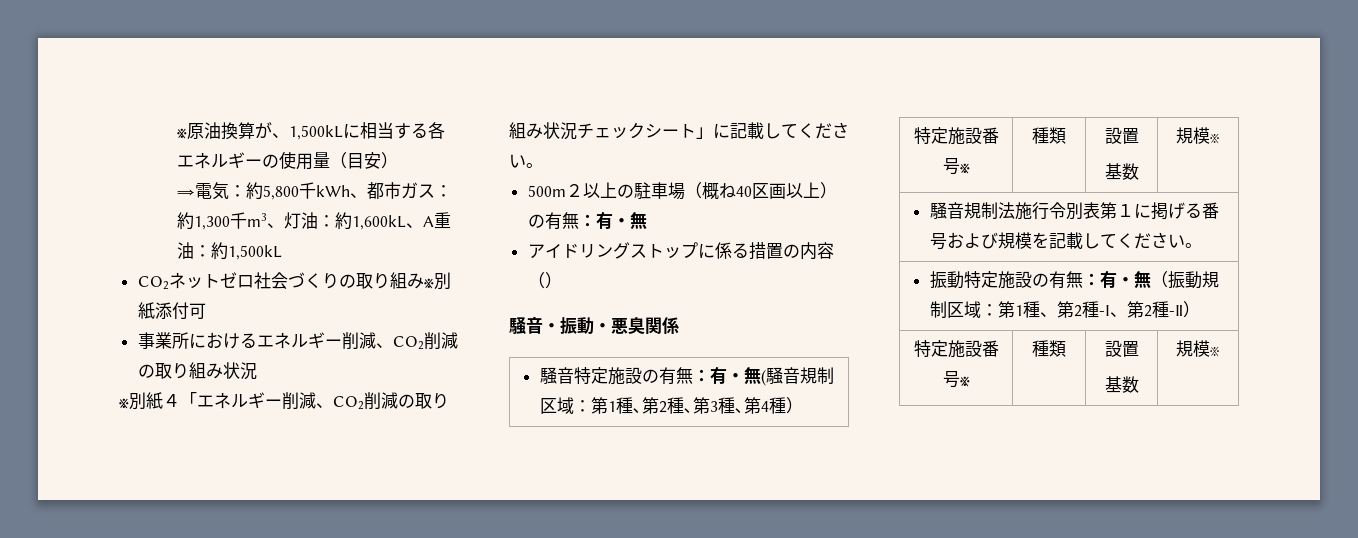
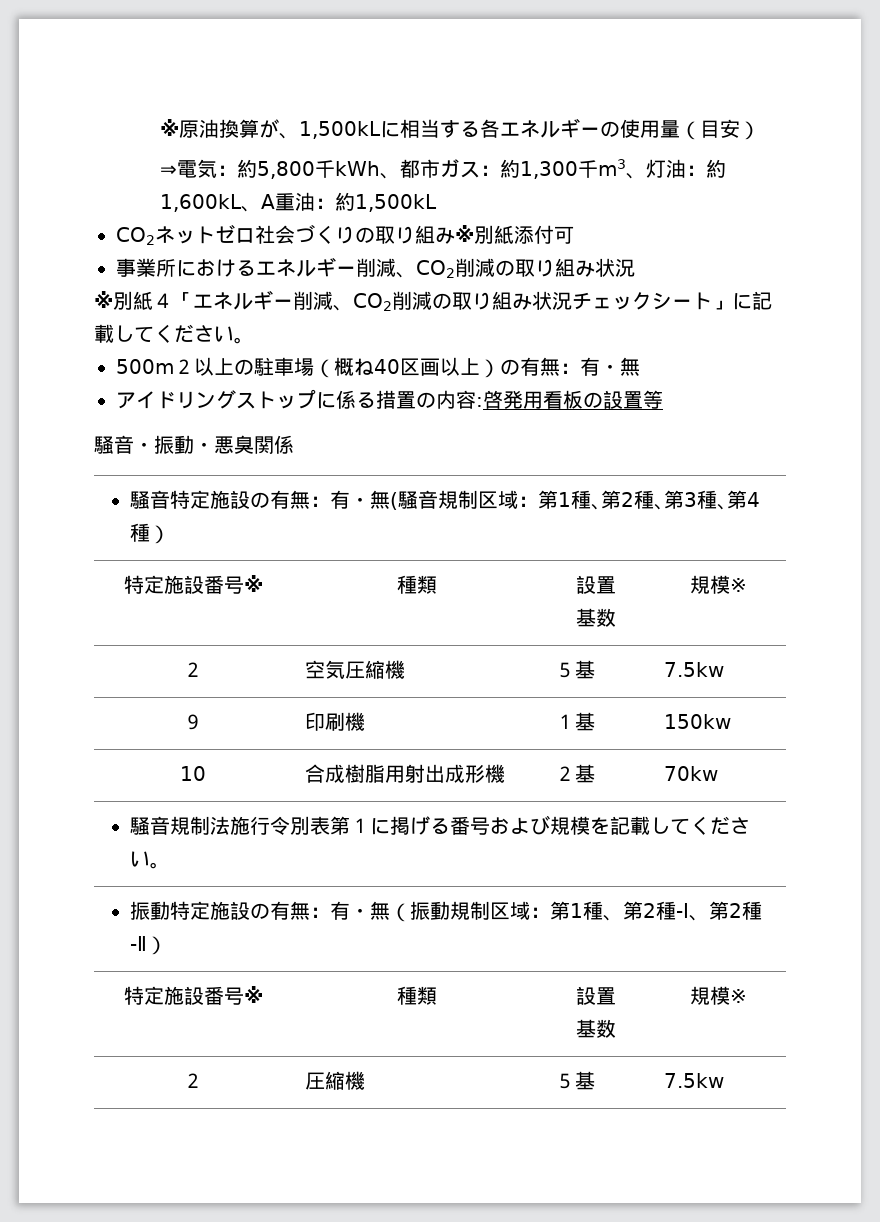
[527,272,562,289] （） -> [476,390,663,409] :啓発用看板の設置等
(1220, 138) none -> [183,662,203,677] [305,660,406,679] [555,660,596,679] [664,662,725,677] [183,714,203,730] [305,712,366,731] [555,712,596,731] [664,714,732,729] [180,766,206,781] [305,764,506,783] [555,764,596,783] [664,766,719,781] // ２ | 空気圧縮機 | ５基 | 7.5kw // ９ | 印刷機 | １基 | 150kw // 10 | 合成樹脂用射出成形機 | ２基 | 70kw
(1220, 351) none -> [183,1073,203,1088] [305,1071,366,1090] [555,1071,596,1090] [664,1073,725,1088] // ２ | 圧縮機 | ５基 | 7.5kw

